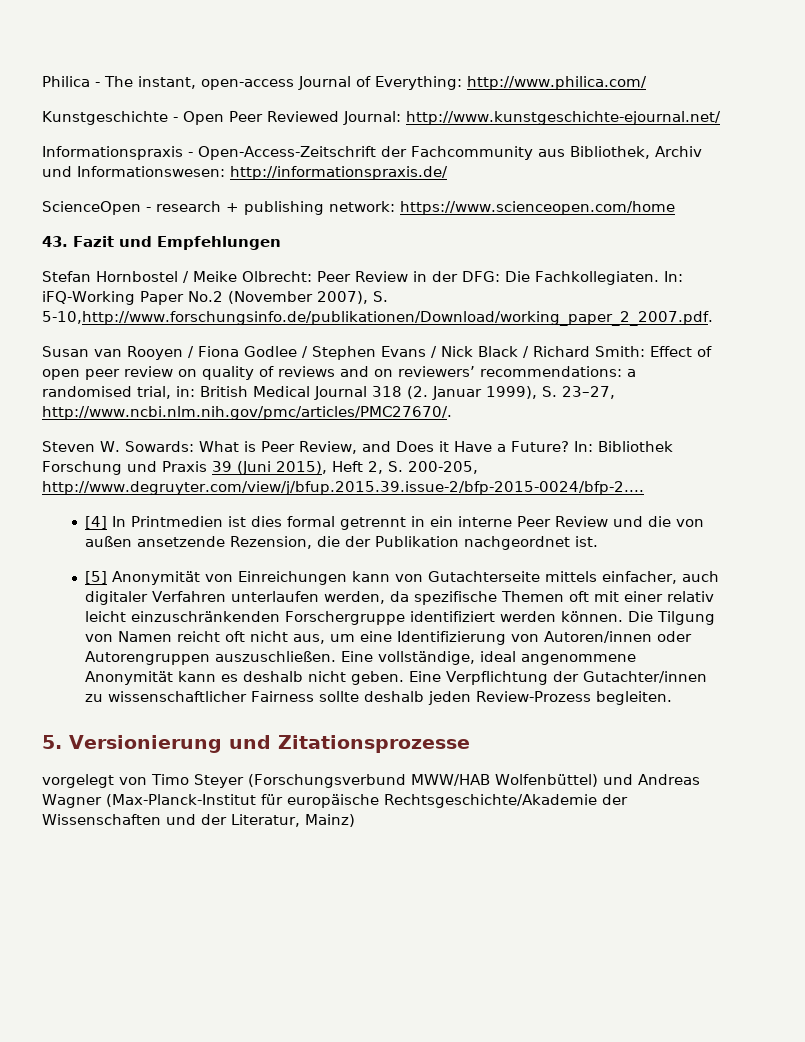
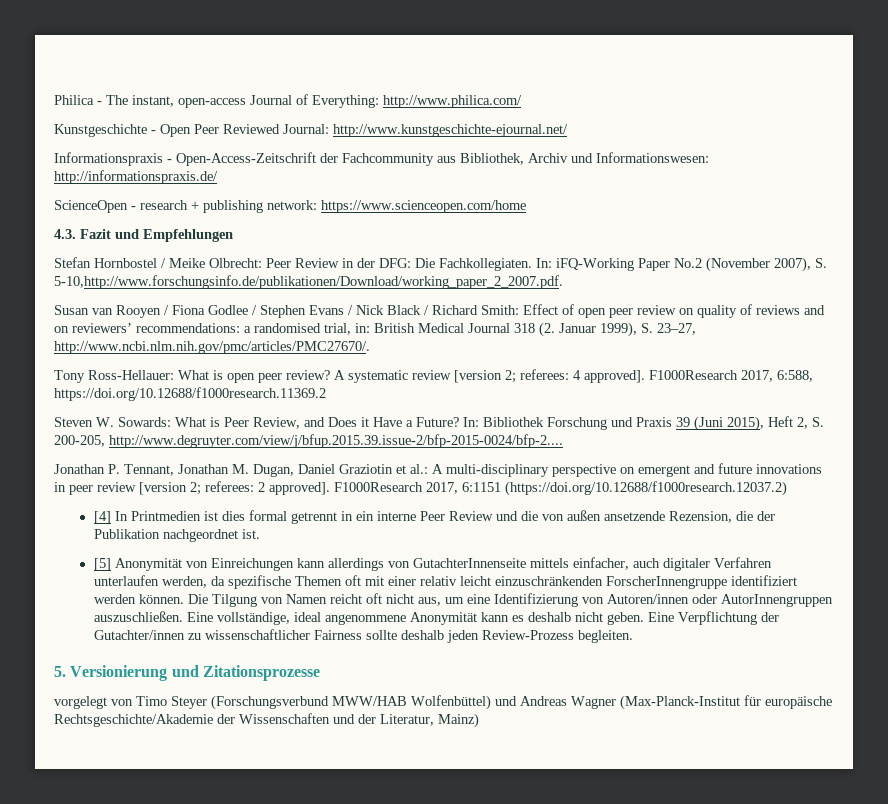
[42,236,68,247] 43. -> [54,229,76,239] 4.3.
(452, 413) none -> [54,369,813,383] [54,387,326,401] // Tony Ross-Hellauer: What is open peer review? A systematic review [version 2; referees: 4 approved]. F1000Research 2017, 6:588, https://doi.org/10.12688/f1000research.11369.2
(644, 488) none -> [54,463,822,477] [54,481,787,496] // Jonathan P. Tennant, Jonathan M. Dugan, Daniel Graziotin et al.: A multi-disciplinary perspective on emergent and future innovations in peer review [version 2; referees: 2 approved]. F1000Research 2017, 6:1151 (https://doi.org/10.12688/f1000research.12037.2)
[395,571,541,582] von Gutachterseite -> [327,558,526,571] allerdings von GutachterInnenseite
[285,611,406,625] Forschergruppe -> [605,576,727,589] ForscherInnengruppe
[85,651,211,665] Autorengruppen -> [720,594,833,607] AutorInnengruppen

